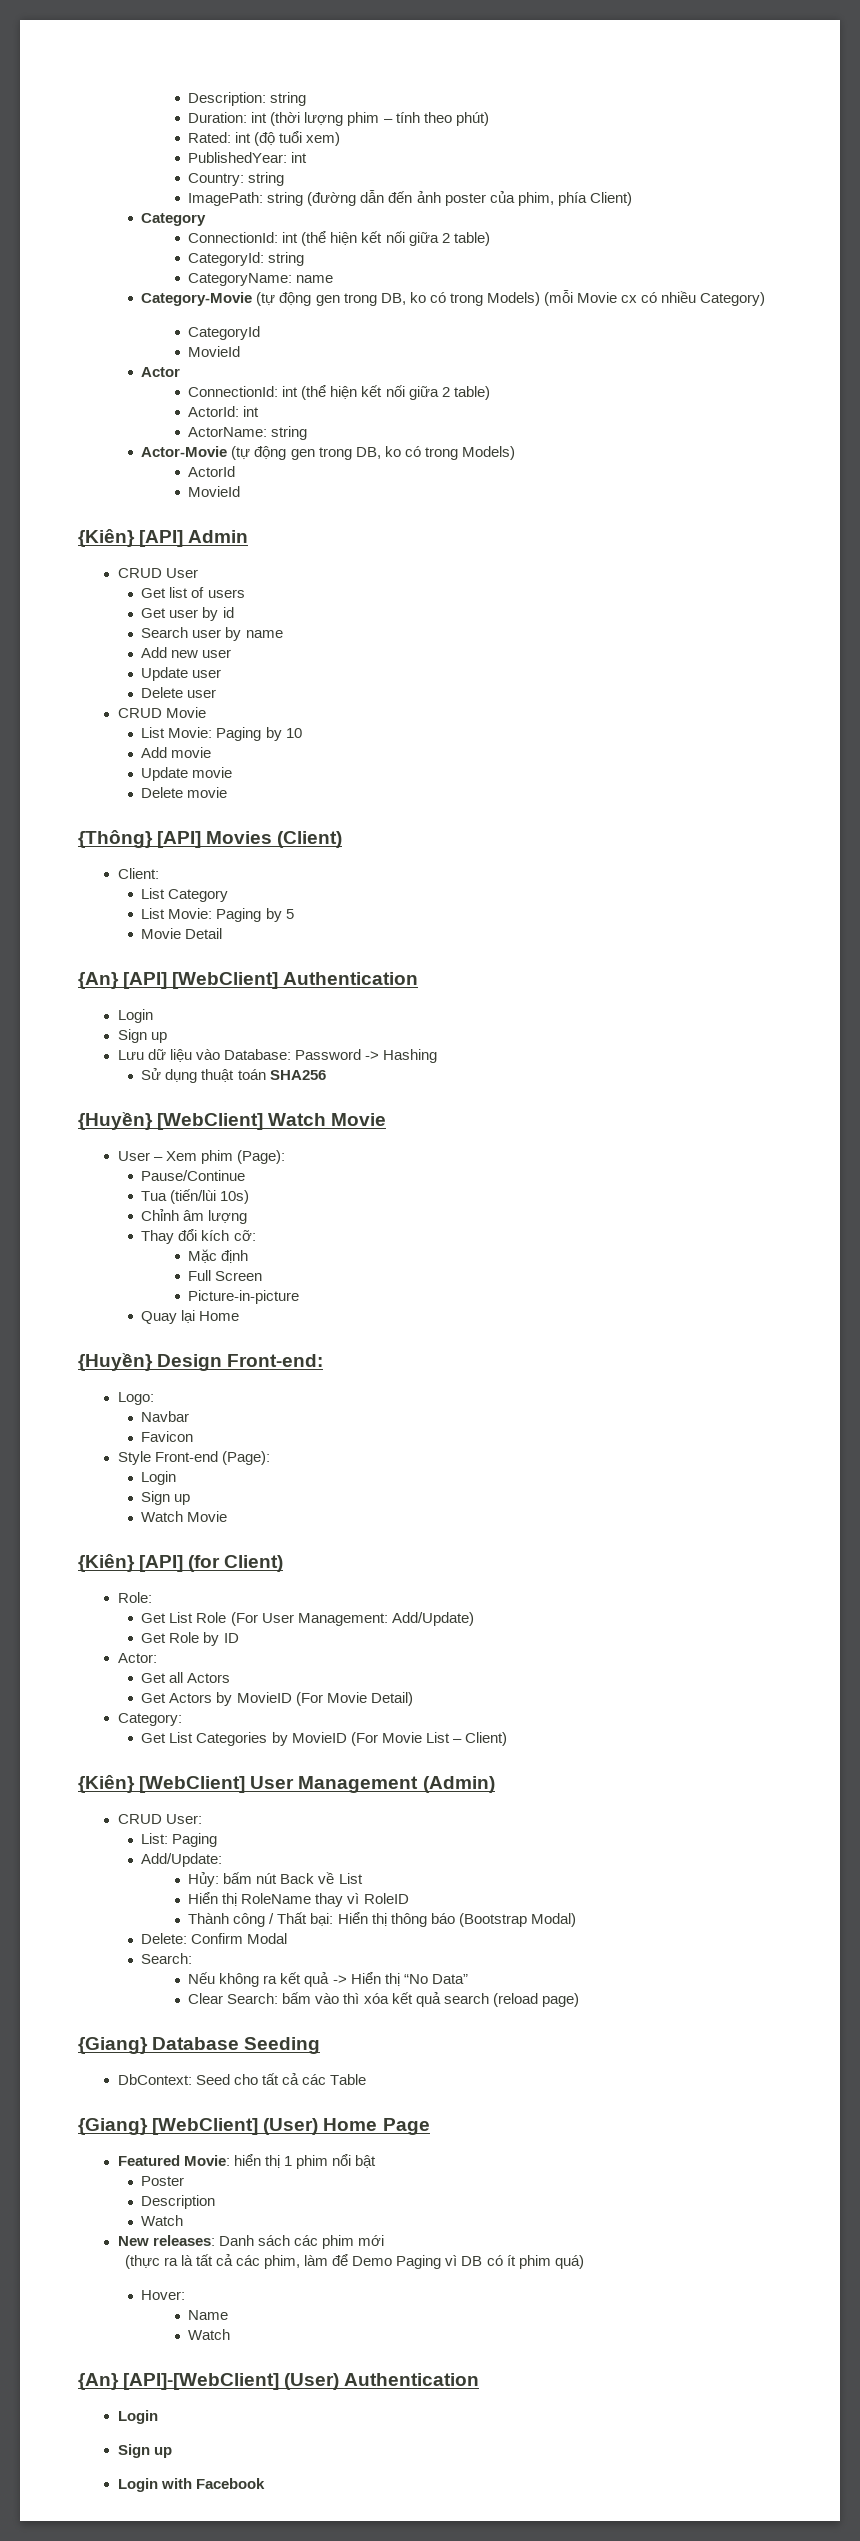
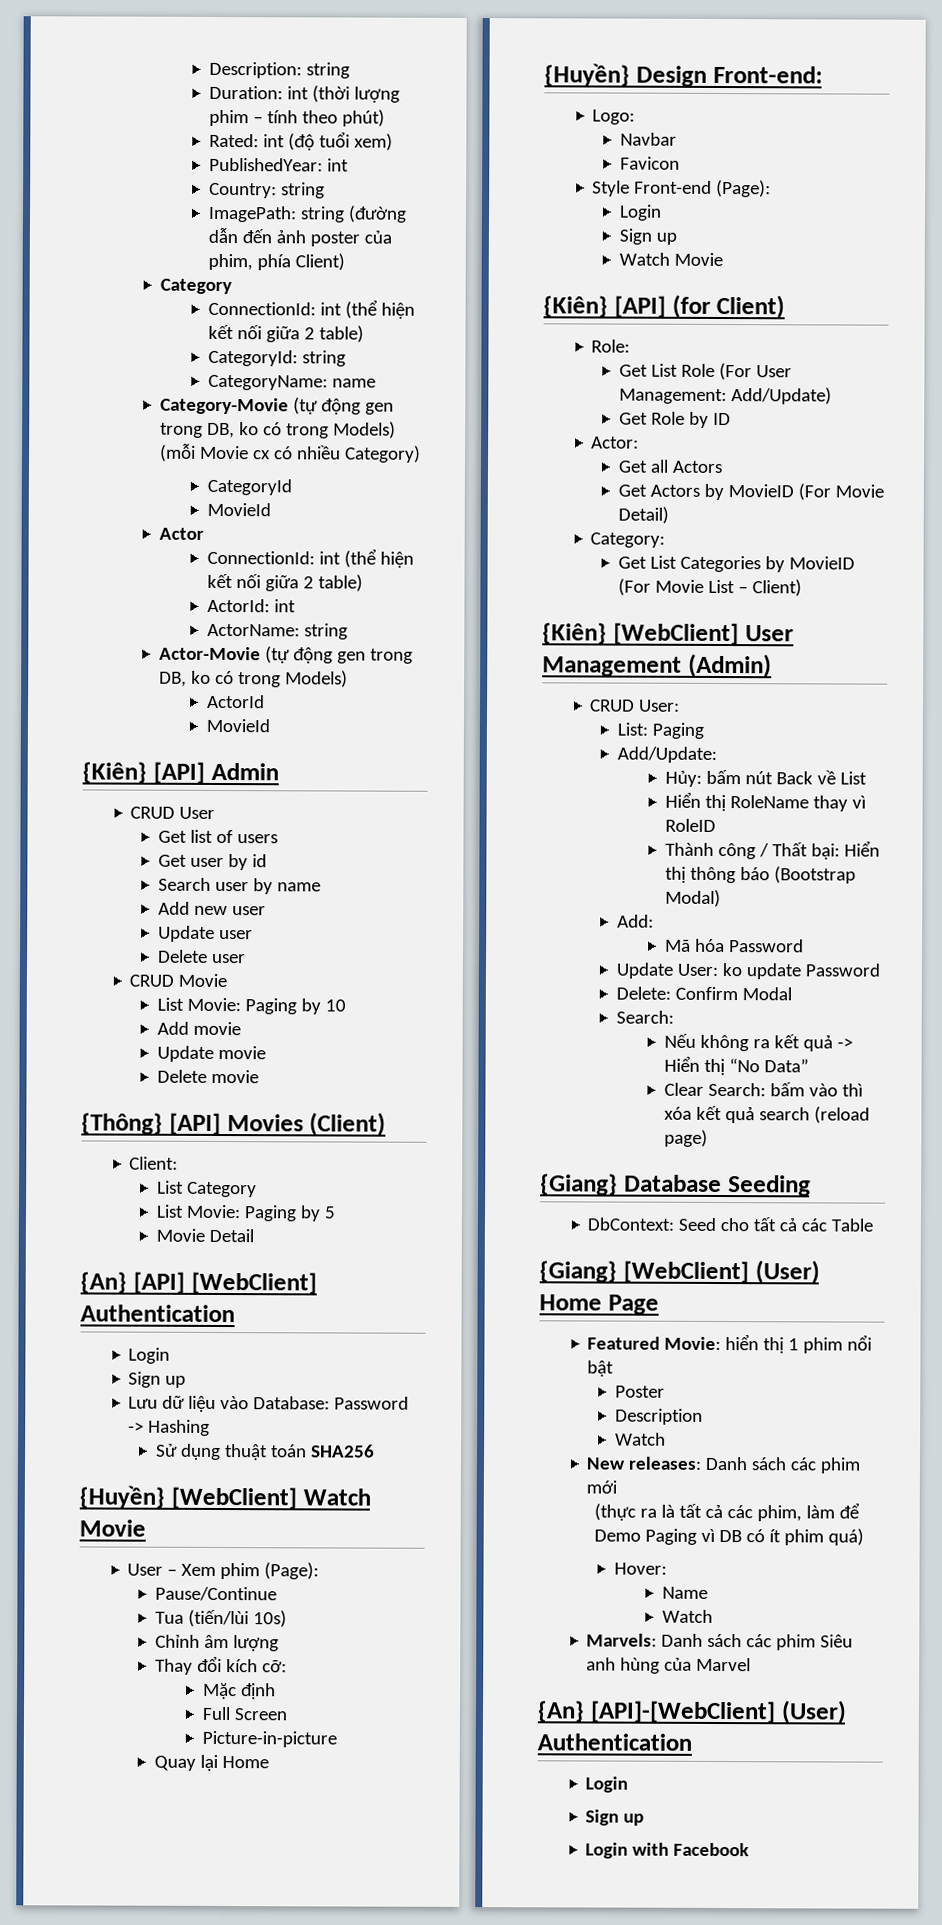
(576, 1920) none -> [616,914,654,928] [664,938,804,953] [615,962,880,980] // Add: // Mã hóa Password // Update User: ko update Password
(231, 2334) none -> [586,1633,854,1651] [586,1657,752,1674] // Marvels: Danh sách các phim Siêu anh hùng của Marvel

